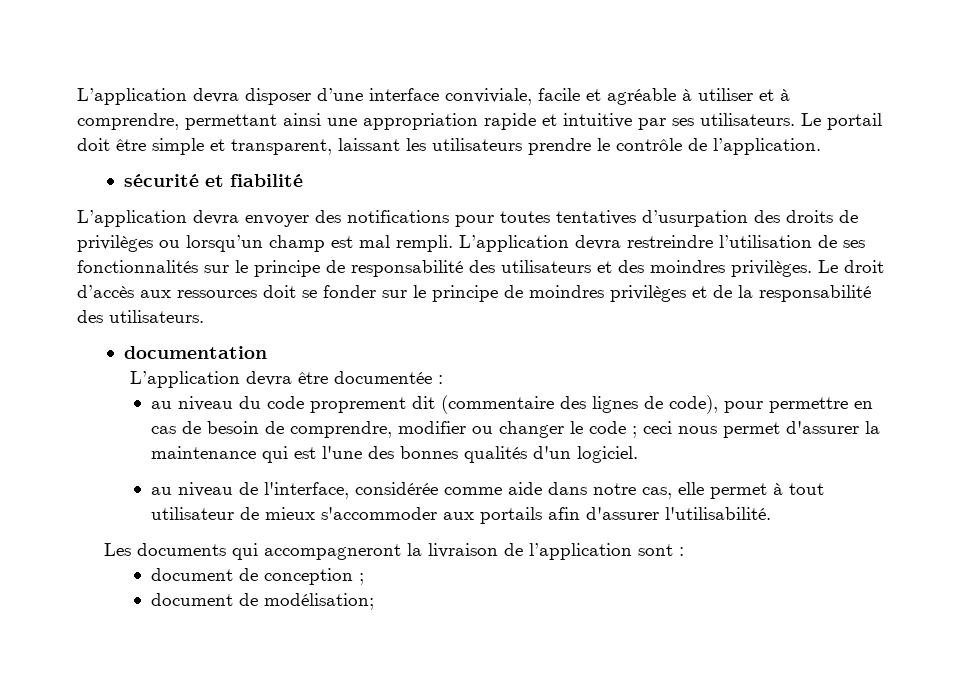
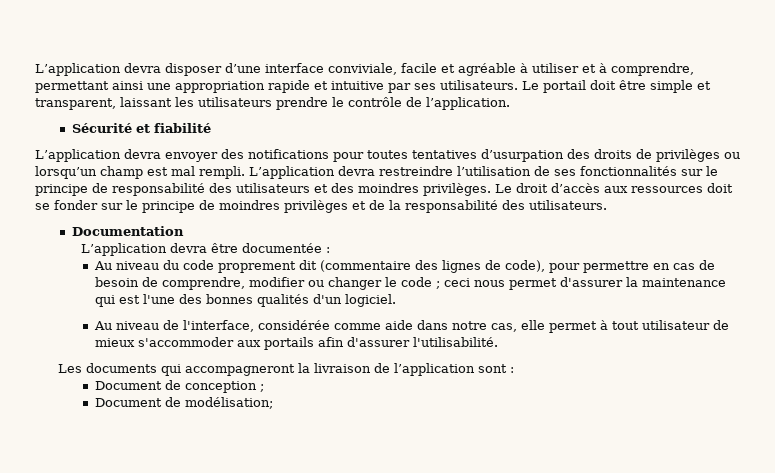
[124,174,200,187] sécurité -> [71,123,132,133] Sécurité
[124,346,268,359] documentation -> [71,226,184,236] Documentation
[150,401,172,409] au -> [93,261,112,270] Au
[150,487,172,495] au -> [93,321,112,330] Au
[150,568,233,581] document -> [94,381,162,390] Document
[150,593,233,606] document -> [94,398,162,407] Document

